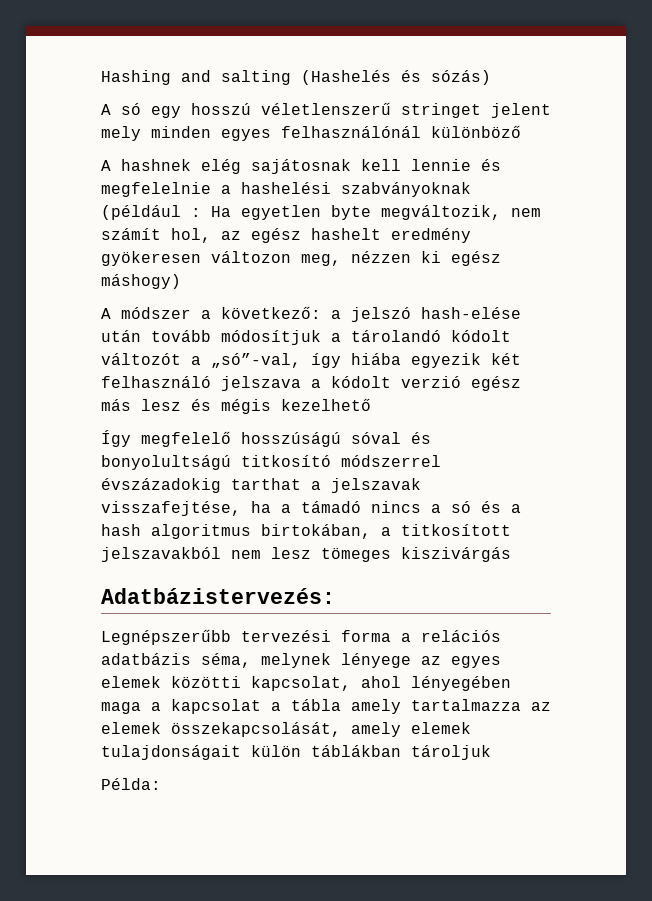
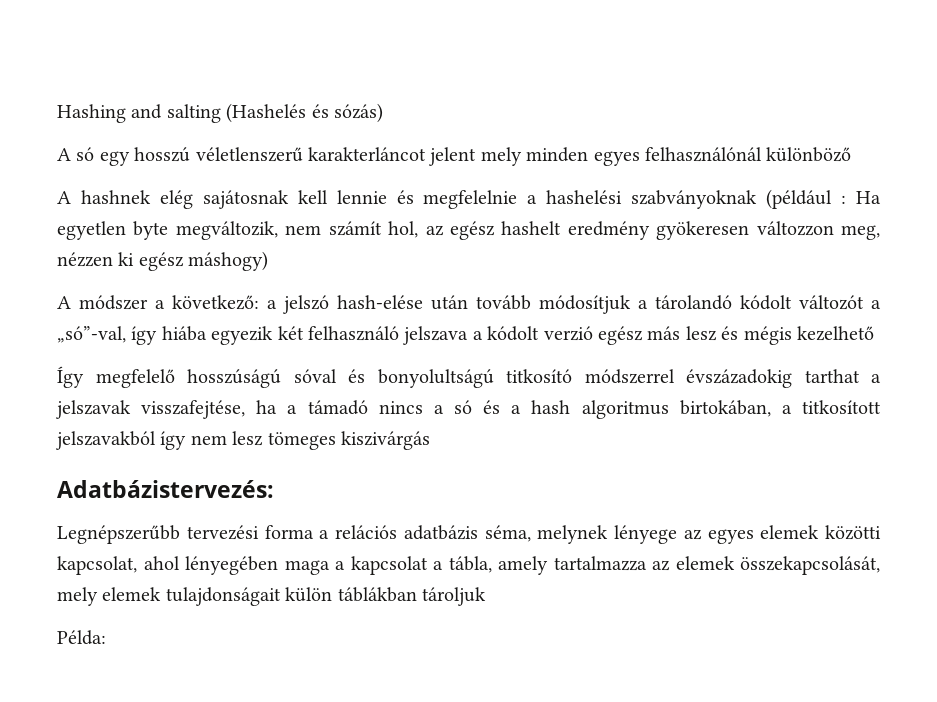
[401,103,481,118] stringet -> [308,147,426,161] karakterláncot
[211,251,291,263] változon -> [756,221,834,236] változzon
(221, 554) none -> [160,431,187,450] így
[291,699,341,711] tábla -> [448,556,492,573] tábla,
[351,722,401,737] amely -> [57,587,98,606] mely

